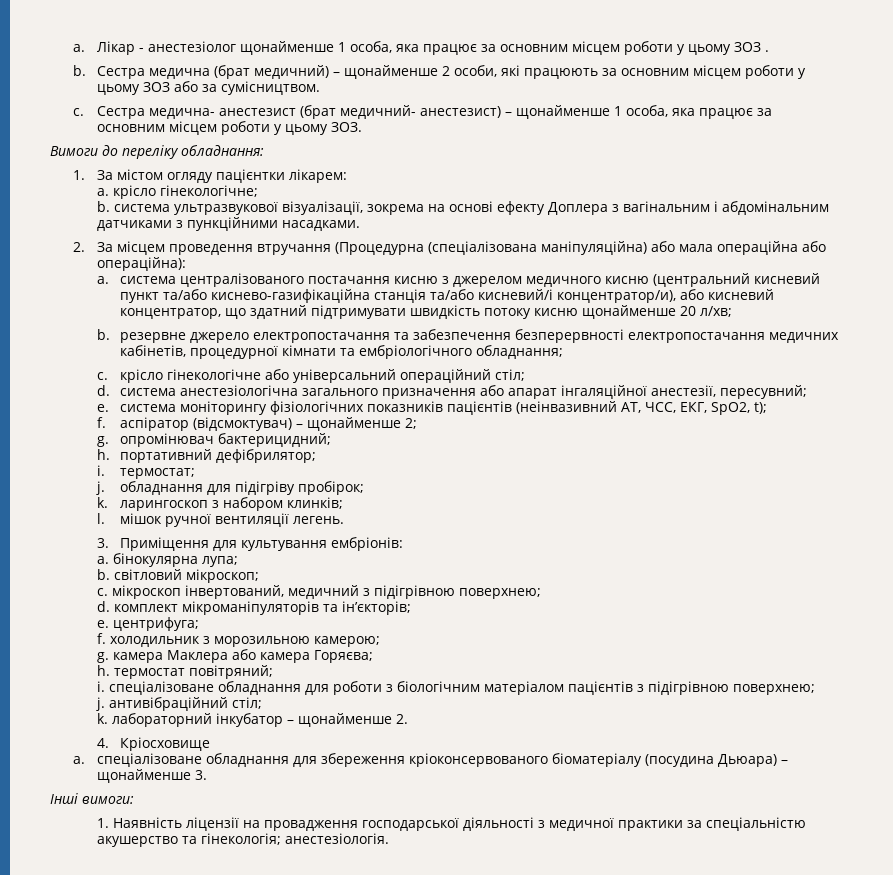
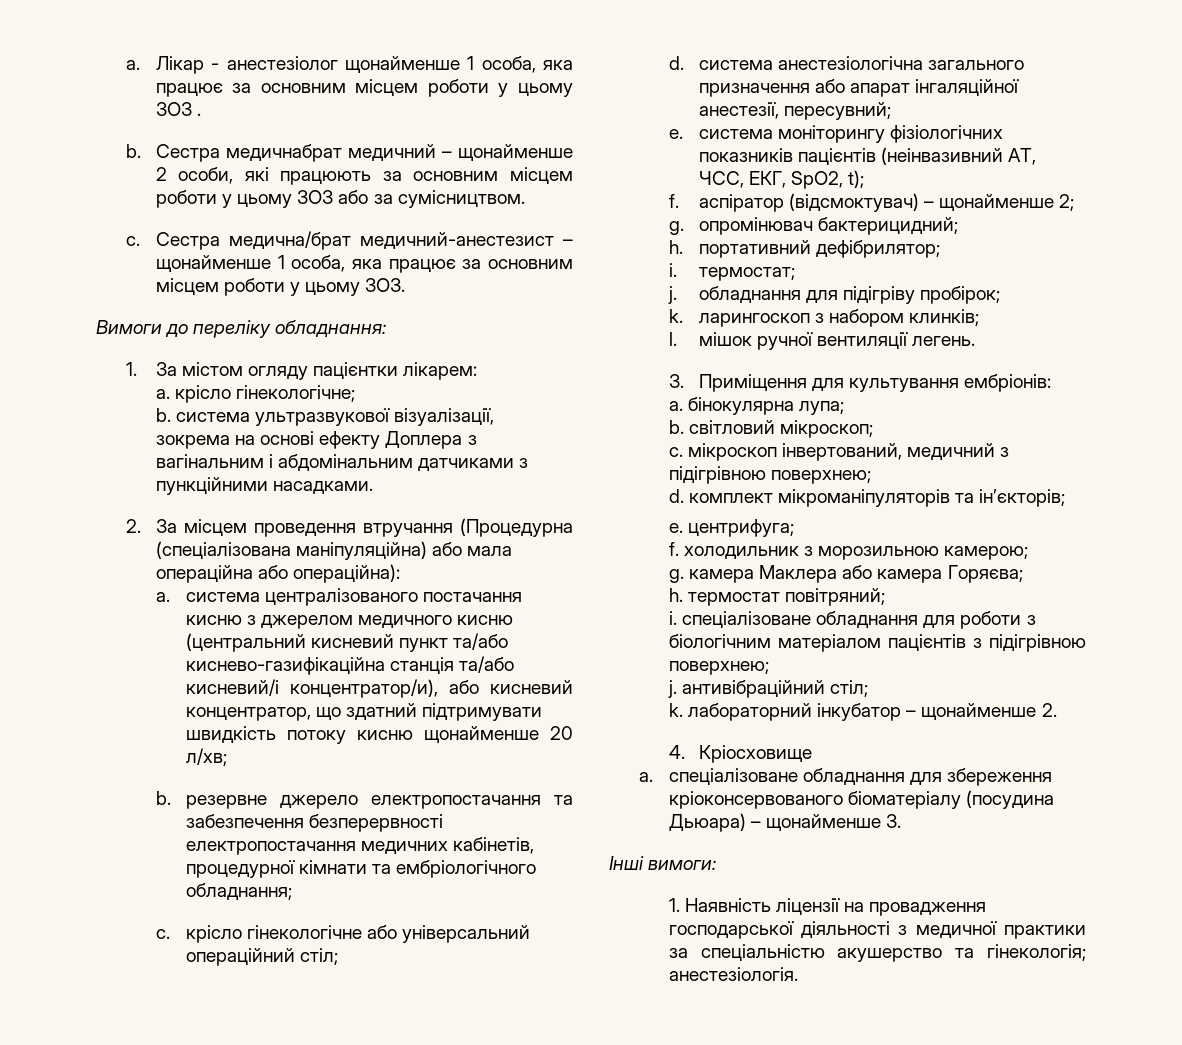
[148,65,329,79] медична (брат медичний) -> [225,144,436,162] медичнабрат медичний
[148,105,501,119] медична- анестезист (брат медичний- анестезист) -> [228,231,554,250] медична/брат медичний-анестезист

